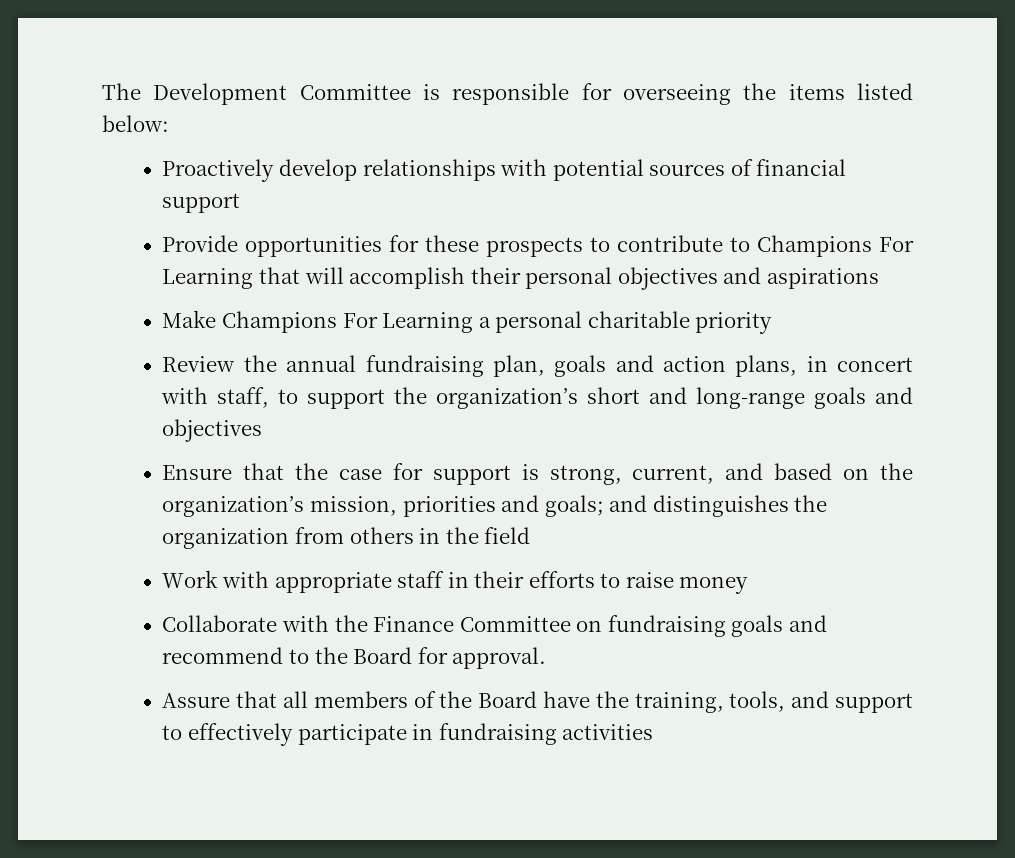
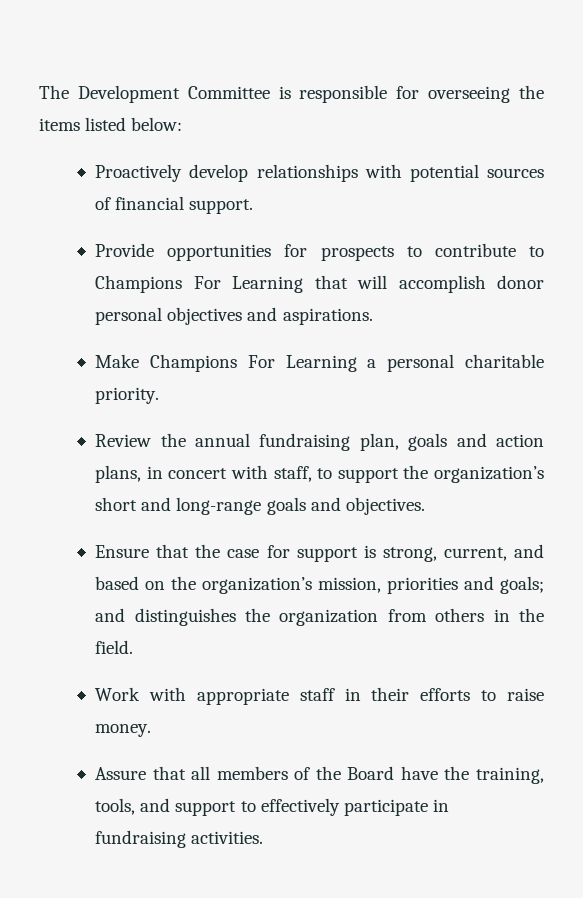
[162,193,241,213] support -> [189,199,254,214] support.
[425,235,480,252] these -> (308, 250) none
[470,267,521,284] their -> [496,275,544,289] donor
[766,268,879,289] aspirations -> [282,308,373,325] aspirations.
[695,312,773,334] priority -> [95,387,160,404] priority.
[162,419,263,442] objectives -> [345,497,425,515] objectives.
[484,527,531,544] field -> [95,640,134,654] field.
[679,576,749,594] [162,615,827,637] [162,647,547,669] money // Collaborate with the Finance Committee on fundraising goals and recommend to the Board for approval. -> [95,724,152,737] money.
[562,724,654,740] activities -> [191,831,264,844] activities.

